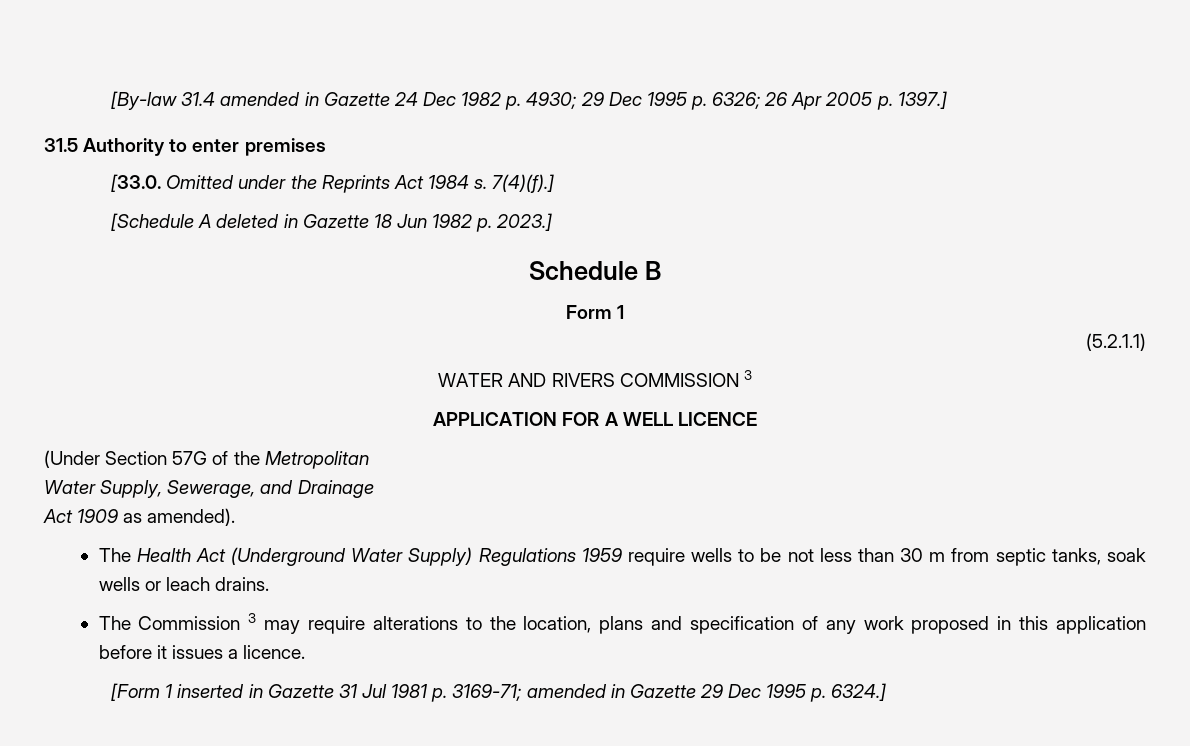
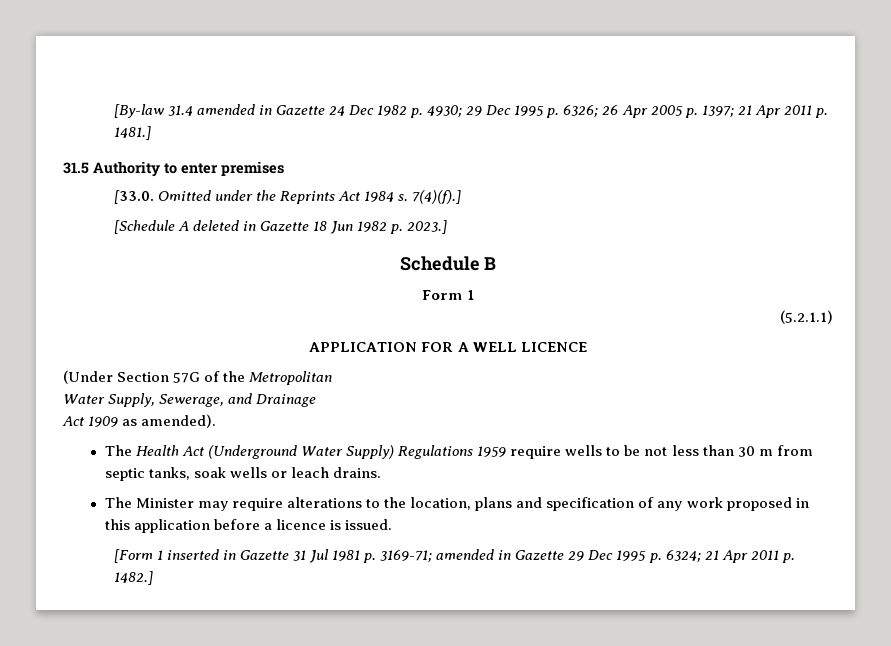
[897,91,947,109] 1397.] -> [701,105,828,118] [113,126,151,140] 1397; 21 Apr 2011 p. 1481.]
[438,370,752,387] // WATER AND RIVERS COMMISSION 3 -> (833, 317) none
[138,613,257,630] Commission 3 -> [135,498,194,508] Minister
[156,645,306,659] it issues a licence. -> [264,519,393,530] a licence is issued.
[831,683,887,701] 6324.] -> [665,550,795,563] [113,571,153,585] 6324; 21 Apr 2011 p. 1482.]

